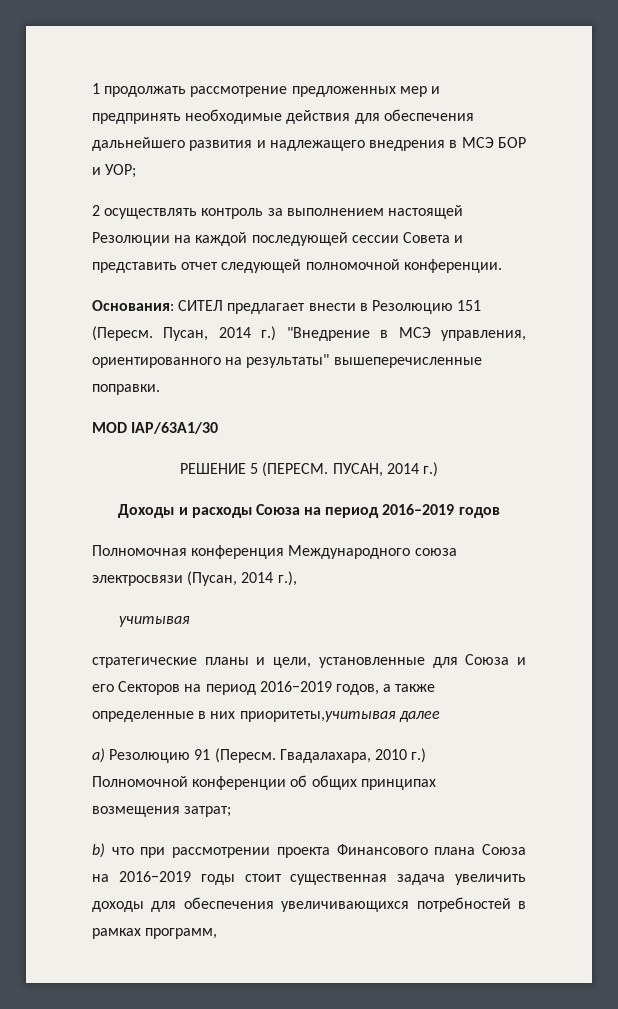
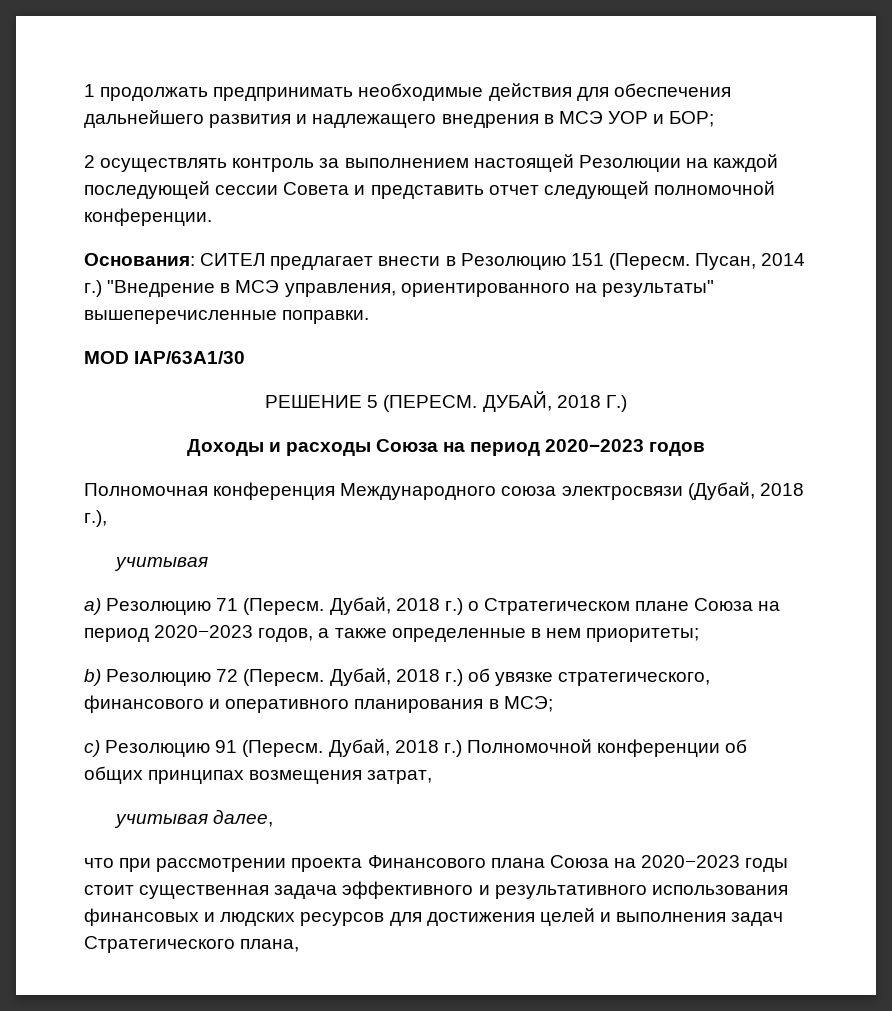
[190,86,440,97] [92,113,181,124] рассмотрение предложенных мер и предпринять -> [213,87,354,101] предпринимать
[497,137,526,148] [92,164,137,178] БОР и УОР; -> [607,111,715,127] УОР и БОР;
[332,462,438,477] ПУСАН, 2014 г.) -> [482,391,627,412] ДУБАЙ, 2018 Г.)
[382,504,455,515] 2016–2019 -> [545,439,645,452] 2020−2023
[187,571,274,586] (Пусан, 2014 -> [687,482,804,500] (Дубай, 2018
[92,654,526,668] [92,681,332,695] стратегические планы и цели, установленные для Союза и его Секторов на период 2016−2019 -> [84,597,781,615] [84,625,254,642] a) Резолюцию 71 (Пересм. Дубай, 2018 г.) о Стратегическом плане Союза на период 2020−2023
[210,711,440,722] [92,748,105,763] них приоритеты,учитывая далее // a) -> [545,628,700,642] [84,668,711,686] [84,695,553,713] [84,740,100,757] нем приоритеты; // b) Резолюцию 72 (Пересм. Дубай, 2018 г.) об увязке стратегического, финансового и оперативного планирования в МСЭ; // c)
[279,749,407,763] Гвадалахара, 2010 -> [328,739,439,757] Дубай, 2018
[184,806,232,817] [92,843,105,858] затрат; // b) -> [367,770,433,784] [113,809,273,828] затрат, // учитывая далее, //
[118,871,191,882] 2016−2019 -> [641,855,741,868] 2020−2023
[455,874,526,885] [92,897,526,912] [92,928,218,939] увеличить доходы для обеспечения увеличивающихся потребностей в рамках программ, -> [342,881,788,899] [84,908,784,926] [84,936,300,953] эффективного и результативного использования финансовых и людских ресурсов для достижения целей и выполнения задач Стратегического плана,

